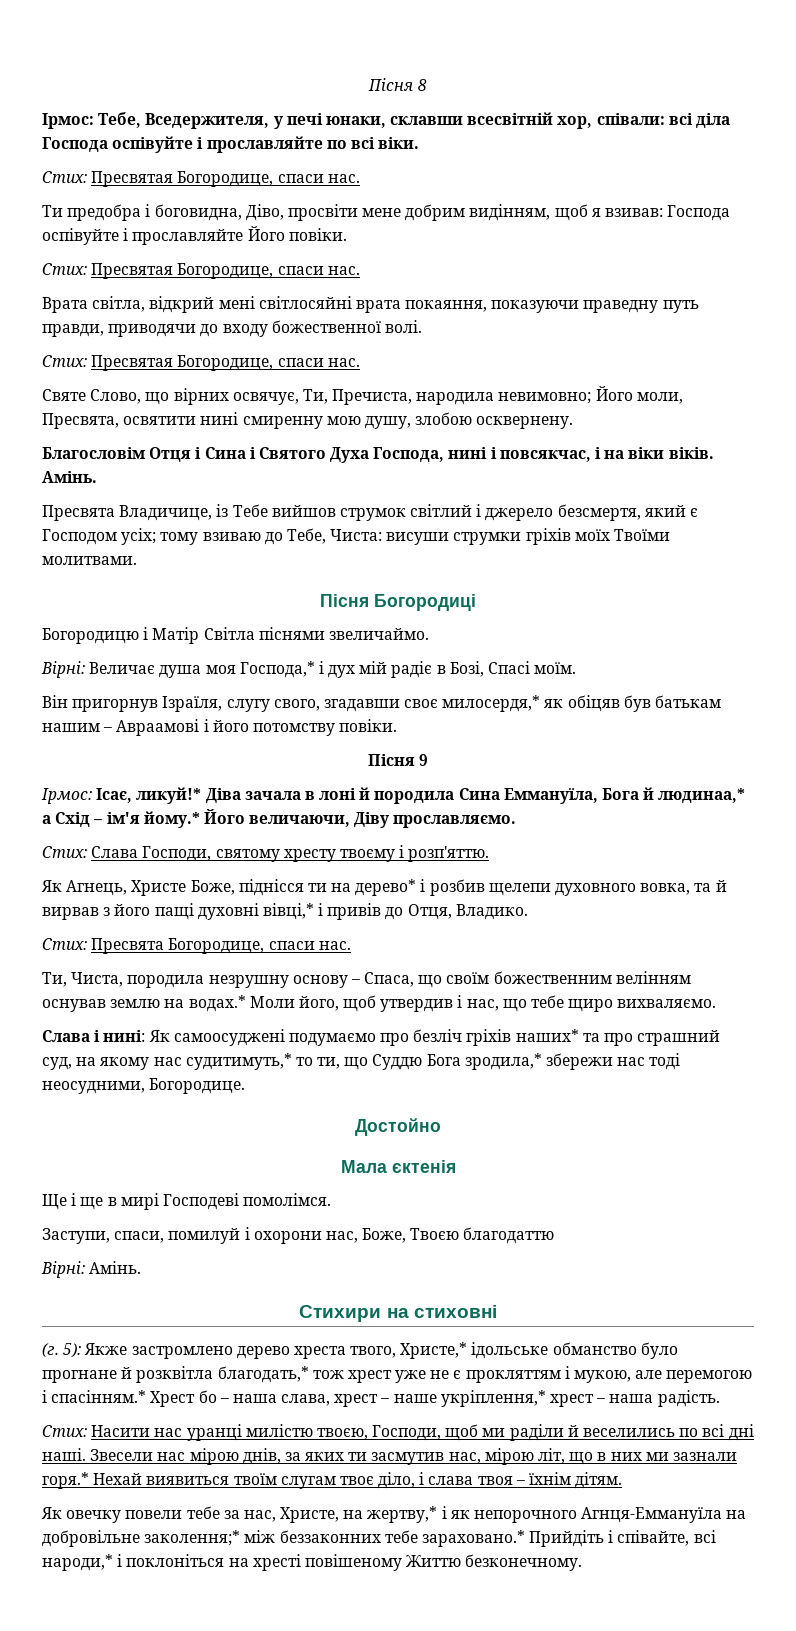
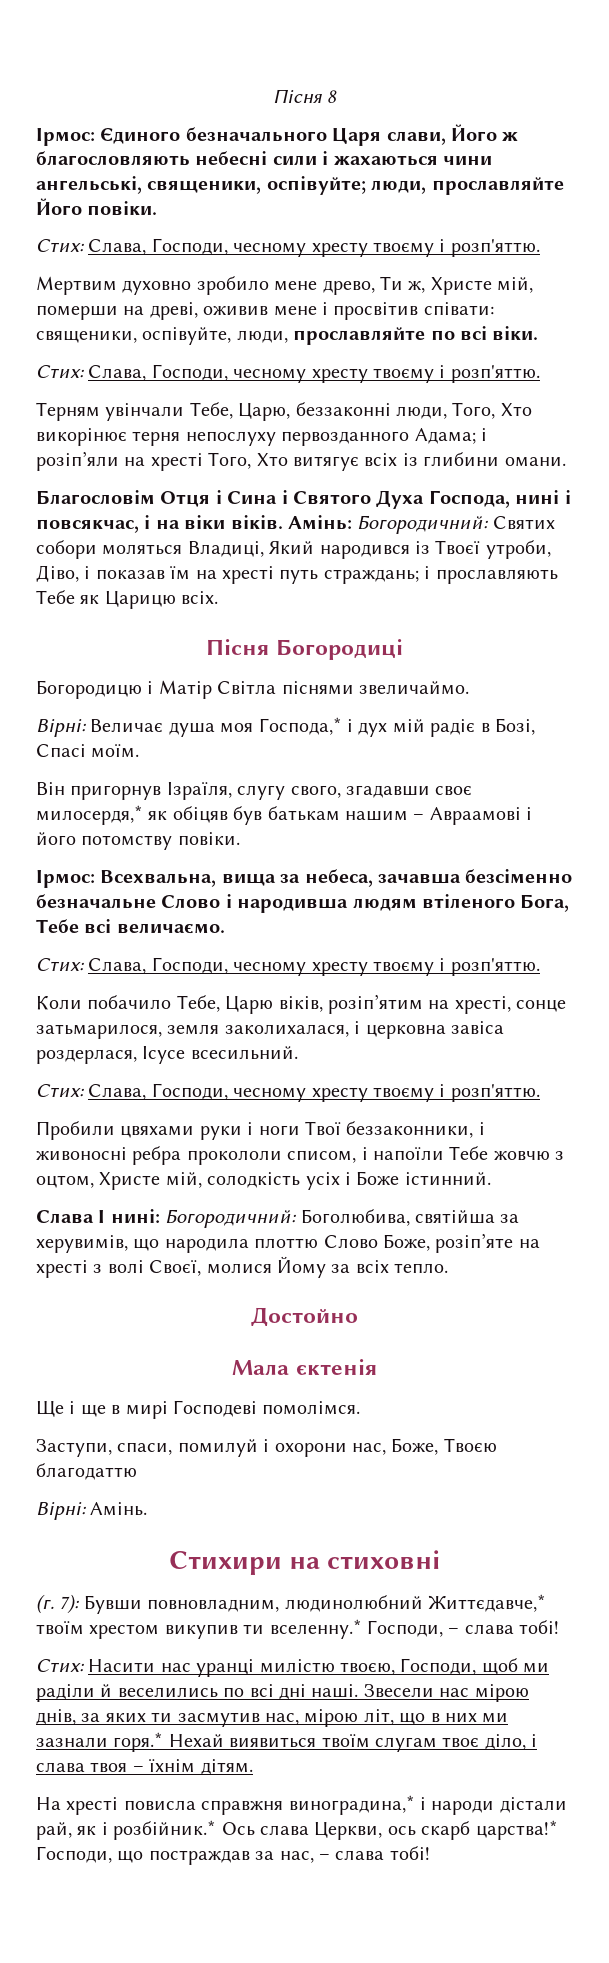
[98,112,731,129] [42,136,204,153] Тебе, Вседержителя, у печі юнаки, склавши всесвітній хор, співали: всі діла Господа оспівуйте і -> [100,124,519,146] [36,151,492,166] [36,176,564,195] [36,198,158,216] [36,238,540,257] [36,276,534,295] [36,302,494,320] [36,327,288,345] Єдиного безначального Царя слави, Його ж благословляють небесні сили і жахаються чини ангельські, священики, оспівуйте; люди, прославляйте Його повіки. // Стих: Слава, Господи, чесному хресту твоєму і розп'яттю. // Мертвим духовно зробило мене древо, Ти ж, Христе мій, померши на древі, оживив мене і просвітив співати: священики, оспівуйте, люди,
[91,171,360,187] [42,204,731,221] [42,226,347,245] [42,263,360,279] [42,296,699,313] [42,320,422,337] [42,355,360,371] [42,386,683,405] [42,412,574,429] Пресвятая Богородице, спаси нас. // Ти предобра і боговидна, Діво, просвіти мене добрим видінням, щоб я взивав: Господа оспівуйте і прославляйте Його повіки. // Стих: Пресвятая Богородице, спаси нас. // Врата світла, відкрий мені світлосяйні врата покаяння, показуючи праведну путь правди, приводячи до входу божественної волі. // Стих: Пресвятая Богородице, спаси нас. // Святе Слово, що вірних освячує, Ти, Пречиста, народила невимовно; Його моли, Пресвята, освятити нині смиренну мою душу, злобою осквернену. -> [88,364,540,383] [36,402,532,421] [36,428,487,446] [36,451,566,471] Слава, Господи, чесному хресту твоєму і розп'яттю. // Терням увінчали Тебе, Царю, беззаконні люди, Того, Хто викорінює терня непослуху первозданного Адама; і розіп’яли на хресті Того, Хто витягує всіх із глибини омани.
[42,471,97,483] [42,504,699,521] [42,528,671,545] [42,556,137,565] Амінь. // Пресвята Владичице, із Тебе вийшов струмок світлий і джерело безсмертя, який є Господом усіх; тому взиваю до Тебе, Чиста: висуши струмки гріхів моїх Твоїми молитвами. -> [288,515,555,534] [36,540,551,559] [36,565,558,584] [36,590,219,609] Амінь: Богородичний: Святих собори моляться Владиці, Який народився із Твоєї утроби, Діво, і показав їм на хресті путь страждань; і прославляють Тебе як Царицю всіх.
[367,754,429,766] [41,787,746,804] [42,809,517,828] [42,845,490,862] [41,879,727,896] [42,903,528,920] [42,938,351,954] [42,971,691,988] [42,995,717,1012] [42,1029,721,1046] [42,1053,681,1070] [42,1078,246,1094] // Пісня 9 // Ірмос: Ісає, ликуй!* Діва зачала в лоні й породила Сина Еммануїла, Бога й людинаа,* а Схід – ім'я йому.* Його величаючи, Діву прославляємо. // Стих: Слава Господи, святому хресту твоєму і розп'яттю. // Як Агнець, Христе Боже, піднісся ти на дерево* і розбив щелепи духовного вовка, та й вирвав з його пащі духовні вівці,* і привів до Отця, Владико. // Стих: Пресвята Богородице, спаси нас. // Ти, Чиста, породила незрушну основу – Спаса, що своїм божественним велінням оснував землю на водах.* Моли його, щоб утвердив і нас, що тебе щиро вихваляємо. // Слава і нині: Як самоосуджені подумаємо про безліч гріхів наших* та про страшний суд, на якому нас судитимуть,* то ти, що Суддю Бога зродила,* збережи нас тоді неосудними, Богородице. -> [36,869,573,888] [36,894,570,913] [36,919,225,934] [36,957,540,976] [36,994,567,1014] [36,1021,504,1039] [36,1046,298,1064] [36,1083,540,1102] [36,1121,485,1140] [36,1146,565,1165] [36,1171,491,1190] [36,1209,520,1228] [36,1233,540,1253] [36,1256,449,1278] // Ірмос: Всехвальна, вища за небеса, зачавша безсіменно безначальне Слово і народивша людям втіленого Бога, Тебе всі величаємо. // Стих: Слава, Господи, чесному хресту твоєму і розп'яттю. // Коли побачило Тебе, Царю віків, розіп’ятим на хресті, сонце затьмарилося, земля заколихалася, і церковна завіса роздерлася, Ісусе всесильний. // Стих: Слава, Господи, чесному хресту твоєму і розп'яттю. // Пробили цвяхами руки і ноги Твої беззаконники, і живоносні ребра прокололи списом, і напоїли Тебе жовчю з оцтом, Христе мій, солодкість усіх і Боже істинний. // Слава І нині: Богородичний: Боголюбива, святійша за херувимів, що народила плоттю Слово Боже, розіп’яте на хресті з волі Своєї, молися Йому за всіх тепло.
[63,1342,678,1359] [42,1366,753,1383] [42,1390,720,1407] 5): Якже застромлено дерево хреста твого, Христе,* ідольське обманство було прогнане й розквітла благодать,* тож хрест уже не є прокляттям і мукою, але перемогою і спасінням.* Хрест бо – наша слава, хрест – наше укріплення,* хрест – наша радість. -> [59,1594,546,1614] [36,1619,560,1639] 7): Бувши повновладним, людинолюбний Життєдавче,* твоїм хрестом викупив ти вселенну.* Господи, – слава тобі!
[41,1506,747,1523] [42,1530,716,1547] [42,1554,583,1571] Як овечку повели тебе за нас, Христе, на жертву,* і як непорочного Агнця-Еммануїла на добровільне заколення;* між беззаконних тебе зараховано.* Прийдіть і співайте, всі народи,* і поклоніться на хресті повішеному Життю безконечному. -> [36,1795,567,1815] [36,1820,558,1840] [36,1846,430,1865] На хресті повисла справжня виноградина,* і народи дістали рай, як і розбійник.* Ось слава Церкви, ось скарб царства!* Господи, що постраждав за нас, – слава тобі!

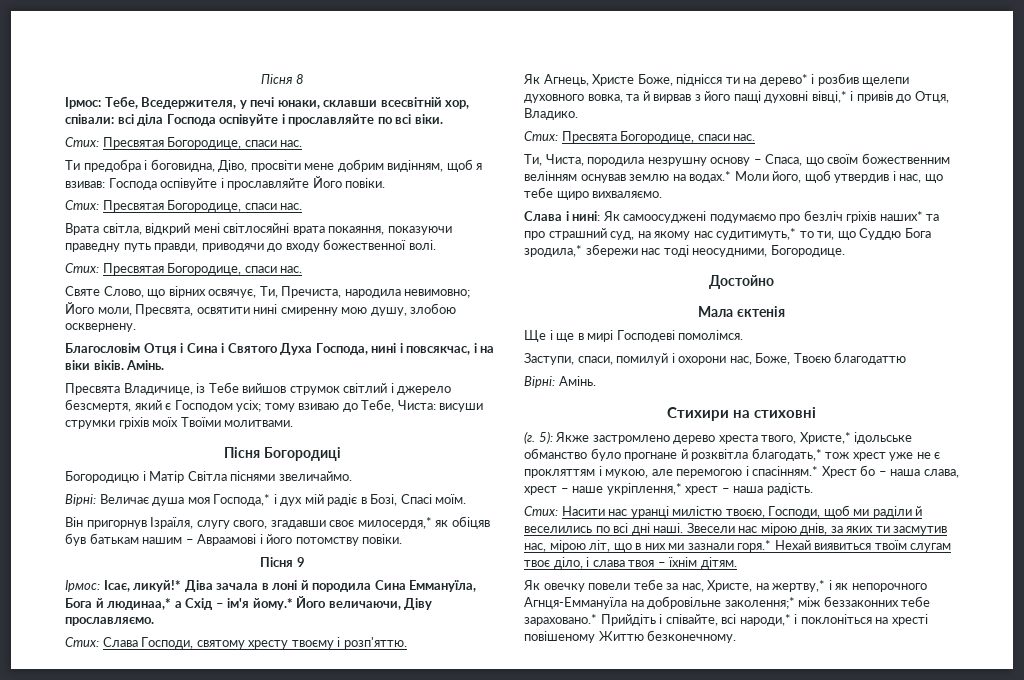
[100,124,519,146] [36,151,492,166] [36,176,564,195] [36,198,158,216] [36,238,540,257] [36,276,534,295] [36,302,494,320] [36,327,288,345] Єдиного безначального Царя слави, Його ж благословляють небесні сили і жахаються чини ангельські, священики, оспівуйте; люди, прославляйте Його повіки. // Стих: Слава, Господи, чесному хресту твоєму і розп'яттю. // Мертвим духовно зробило мене древо, Ти ж, Христе мій, померши на древі, оживив мене і просвітив співати: священики, оспівуйте, люди, -> [104,96,470,109] [65,114,285,126] Тебе, Вседержителя, у печі юнаки, склавши всесвітній хор, співали: всі діла Господа оспівуйте і
[88,364,540,383] [36,402,532,421] [36,428,487,446] [36,451,566,471] Слава, Господи, чесному хресту твоєму і розп'яттю. // Терням увінчали Тебе, Царю, беззаконні люди, Того, Хто викорінює терня непослуху первозданного Адама; і розіп’яли на хресті Того, Хто витягує всіх із глибини омани. -> [102,137,303,149] [65,159,483,172] [65,176,386,190] [65,200,303,212] [65,223,452,235] [65,239,436,252] [65,263,303,275] [65,286,471,298] [65,302,457,316] [65,323,136,332] Пресвятая Богородице, спаси нас. // Ти предобра і боговидна, Діво, просвіти мене добрим видінням, щоб я взивав: Господа оспівуйте і прославляйте Його повіки. // Стих: Пресвятая Богородице, спаси нас. // Врата світла, відкрий мені світлосяйні врата покаяння, показуючи праведну путь правди, приводячи до входу божественної волі. // Стих: Пресвятая Богородице, спаси нас. // Святе Слово, що вірних освячує, Ти, Пречиста, народила невимовно; Його моли, Пресвята, освятити нині смиренну мою душу, злобою осквернену.
[288,515,555,534] [36,540,551,559] [36,565,558,584] [36,590,219,609] Амінь: Богородичний: Святих собори моляться Владиці, Який народився із Твоєї утроби, Діво, і показав їм на хресті путь страждань; і прославляють Тебе як Царицю всіх. -> [126,360,165,370] [65,382,452,395] [65,399,484,412] [65,417,294,429] Амінь. // Пресвята Владичице, із Тебе вийшов струмок світлий і джерело безсмертя, який є Господом усіх; тому взиваю до Тебе, Чиста: висуши струмки гріхів моїх Твоїми молитвами.
[36,869,573,888] [36,894,570,913] [36,919,225,934] [36,957,540,976] [36,994,567,1014] [36,1021,504,1039] [36,1046,298,1064] [36,1083,540,1102] [36,1121,485,1140] [36,1146,565,1165] [36,1171,491,1190] [36,1209,520,1228] [36,1233,540,1253] [36,1256,449,1278] // Ірмос: Всехвальна, вища за небеса, зачавша безсіменно безначальне Слово і народивша людям втіленого Бога, Тебе всі величаємо. // Стих: Слава, Господи, чесному хресту твоєму і розп'яттю. // Коли побачило Тебе, Царю віків, розіп’ятим на хресті, сонце затьмарилося, земля заколихалася, і церковна завіса роздерлася, Ісусе всесильний. // Стих: Слава, Господи, чесному хресту твоєму і розп'яттю. // Пробили цвяхами руки і ноги Твої беззаконники, і живоносні ребра прокололи списом, і напоїли Тебе жовчю з оцтом, Христе мій, солодкість усіх і Боже істинний. // Слава І нині: Богородичний: Боголюбива, святійша за херувимів, що народила плоттю Слово Боже, розіп’яте на хресті з волі Своєї, молися Йому за всіх тепло. -> [260,557,305,567] [65,580,477,592] [65,596,433,610] [65,617,154,626] [65,637,407,649] [523,73,910,86] [524,91,949,103] [524,108,578,120] [524,131,756,143] [524,153,950,166] [524,170,943,183] [524,187,663,200] [524,210,940,223] [524,228,931,240] [524,244,845,257] // Пісня 9 // Ірмос: Ісає, ликуй!* Діва зачала в лоні й породила Сина Еммануїла, Бога й людинаа,* а Схід – ім'я йому.* Його величаючи, Діву прославляємо. // Стих: Слава Господи, святому хресту твоєму і розп'яттю. // Як Агнець, Христе Боже, піднісся ти на дерево* і розбив щелепи духовного вовка, та й вирвав з його пащі духовні вівці,* і привів до Отця, Владико. // Стих: Пресвята Богородице, спаси нас. // Ти, Чиста, породила незрушну основу – Спаса, що своїм божественним велінням оснував землю на водах.* Моли його, щоб утвердив і нас, що тебе щиро вихваляємо. // Слава і нині: Як самоосуджені подумаємо про безліч гріхів наших* та про страшний суд, на якому нас судитимуть,* то ти, що Суддю Бога зродила,* збережи нас тоді неосудними, Богородице.
[59,1594,546,1614] [36,1619,560,1639] 7): Бувши повновладним, людинолюбний Життєдавче,* твоїм хрестом викупив ти вселенну.* Господи, – слава тобі! -> [538,431,913,444] [524,448,941,461] [524,465,959,478] [524,483,813,495] 5): Якже застромлено дерево хреста твого, Христе,* ідольське обманство було прогнане й розквітла благодать,* тож хрест уже не є прокляттям і мукою, але перемогою і спасінням.* Хрест бо – наша слава, хрест – наше укріплення,* хрест – наша радість.
[36,1795,567,1815] [36,1820,558,1840] [36,1846,430,1865] На хресті повисла справжня виноградина,* і народи дістали рай, як і розбійник.* Ось слава Церкви, ось скарб царства!* Господи, що постраждав за нас, – слава тобі! -> [523,579,927,592] [524,596,931,609] [524,614,928,626] [524,630,737,643] Як овечку повели тебе за нас, Христе, на жертву,* і як непорочного Агнця-Еммануїла на добровільне заколення;* між беззаконних тебе зараховано.* Прийдіть і співайте, всі народи,* і поклоніться на хресті повішеному Життю безконечному.

